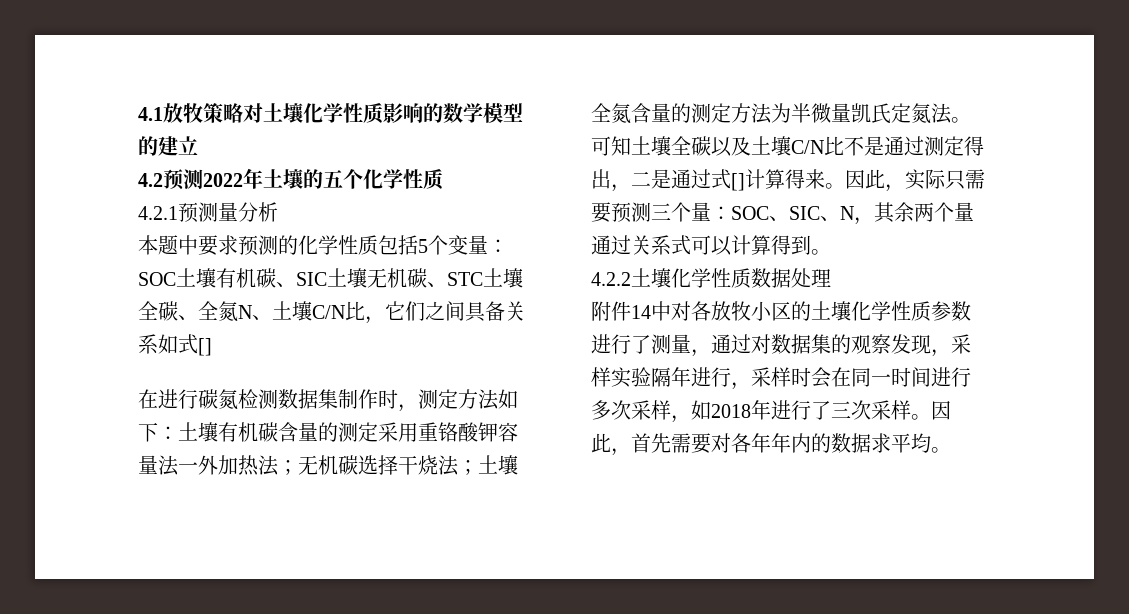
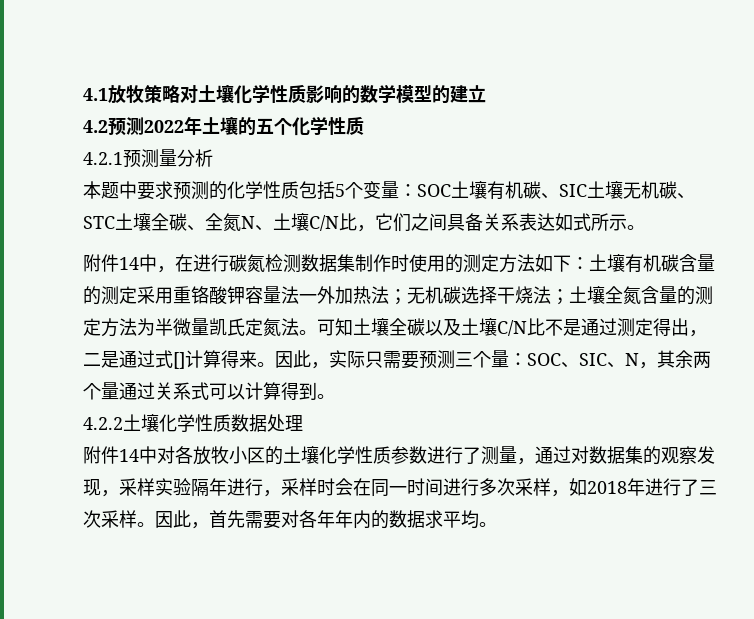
[158,334,212,356] 如式[] // -> [519,213,645,231] [83,254,175,273] 表达如式所示。 // 附件14中，
[398,404,418,412] ， -> [409,254,463,273] 使用的

